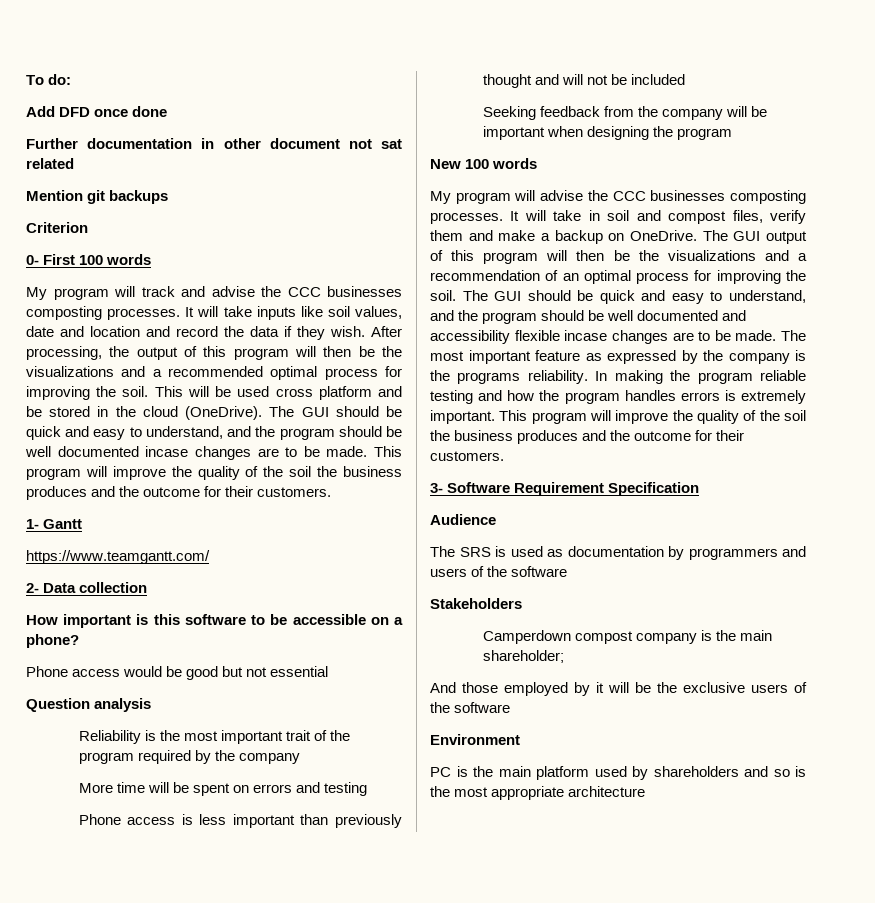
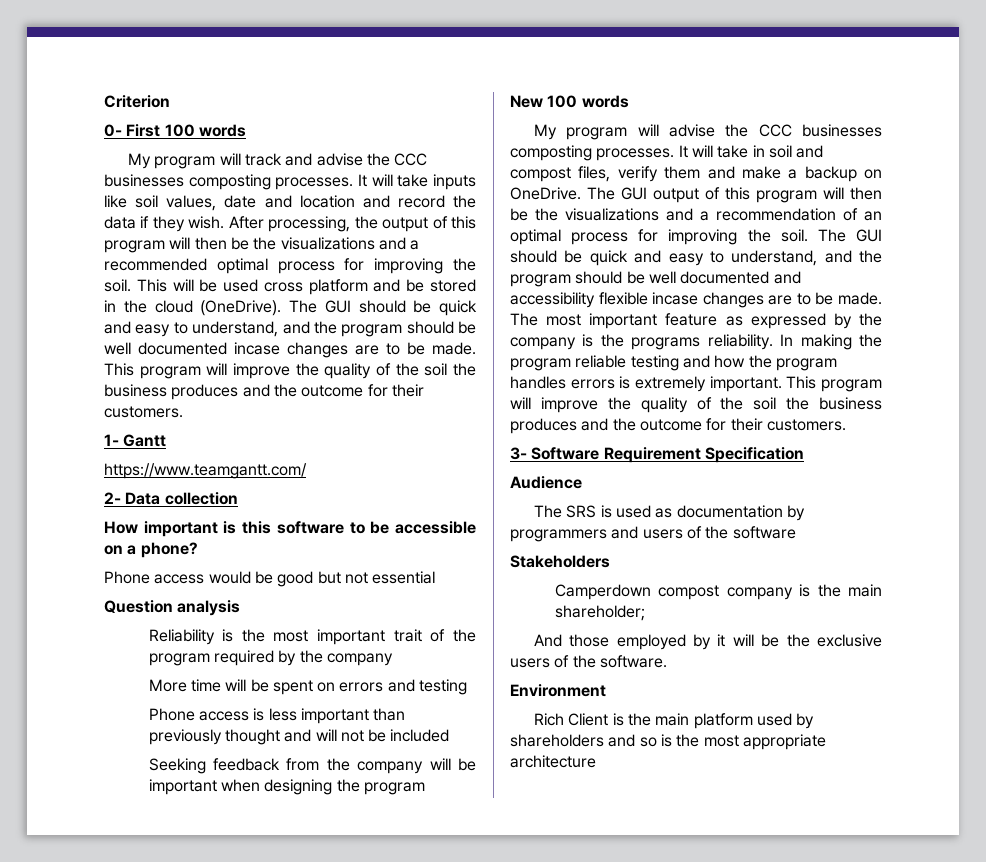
[26,74,72,85] [26,106,168,117] [26,138,402,149] [26,158,74,169] [26,190,169,204] To do: // Add DFD once done // Further documentation in other document not sat related // Mention git backups // -> (104, 101) none
[454,702,511,713] software -> [599,655,667,668] software.
[430,767,451,777] PC -> [533,713,609,726] Rich Client

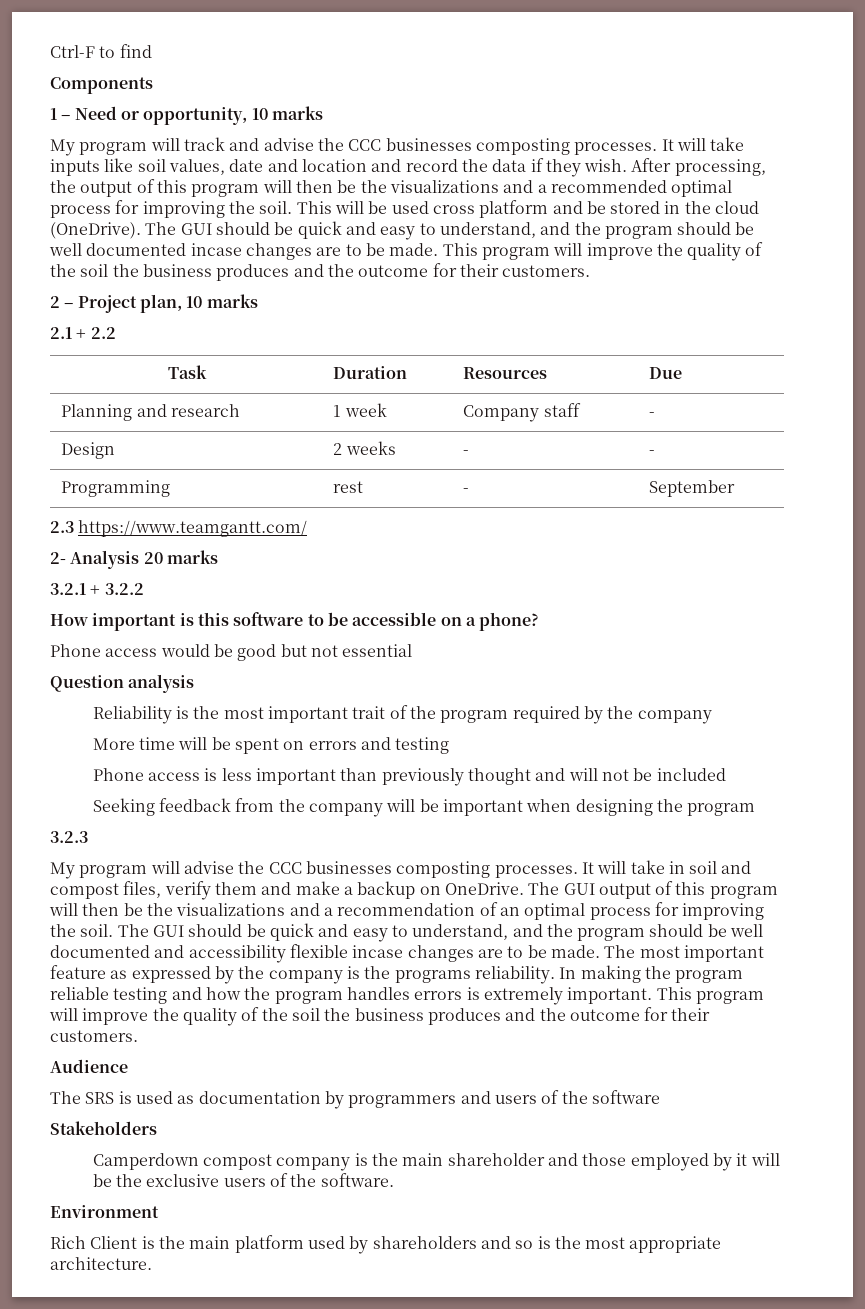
[104,95,170,108] [104,124,246,137] Criterion // 0- First 100 words -> [50,44,152,58] [50,77,153,94] [50,106,323,125] Ctrl-F to find // Components // 1 – Need or opportunity, 10 marks
[104,434,167,447] [104,463,307,479] [104,492,238,505] 1- Gantt // https://www.teamgantt.com/ // 2- Data collection -> [50,294,258,313] [50,327,116,339] [167,365,207,379] [333,366,408,379] [463,367,548,379] [649,367,683,379] [61,404,240,421] [333,403,387,417] [463,403,581,422] [649,412,656,417] [61,442,116,459] [333,441,396,455] [463,450,470,455] [649,450,656,455] [61,480,171,497] [333,481,364,493] [463,488,470,493] [649,480,736,497] [50,520,308,537] [50,550,218,569] [50,583,144,595] 2 – Project plan, 10 marks // 2.1 + 2.2 // Task | Duration | Resources | Due // Planning and research | 1 week | Company staff | - // Design | 2 weeks | - | - // Programming | rest | - | September // 2.3 https://www.teamgantt.com/ // 2- Analysis 20 marks // 3.2.1 + 3.2.2
[510,95,629,108] New 100 words -> [50,831,88,843] 3.2.3
[510,447,804,463] // 3- Software Requirement Specification -> (138, 1036) none
[554,605,645,621] [533,634,562,647] shareholder; // And -> [447,1153,578,1166] shareholder and
[510,755,596,768] architecture -> [50,1257,152,1270] architecture.

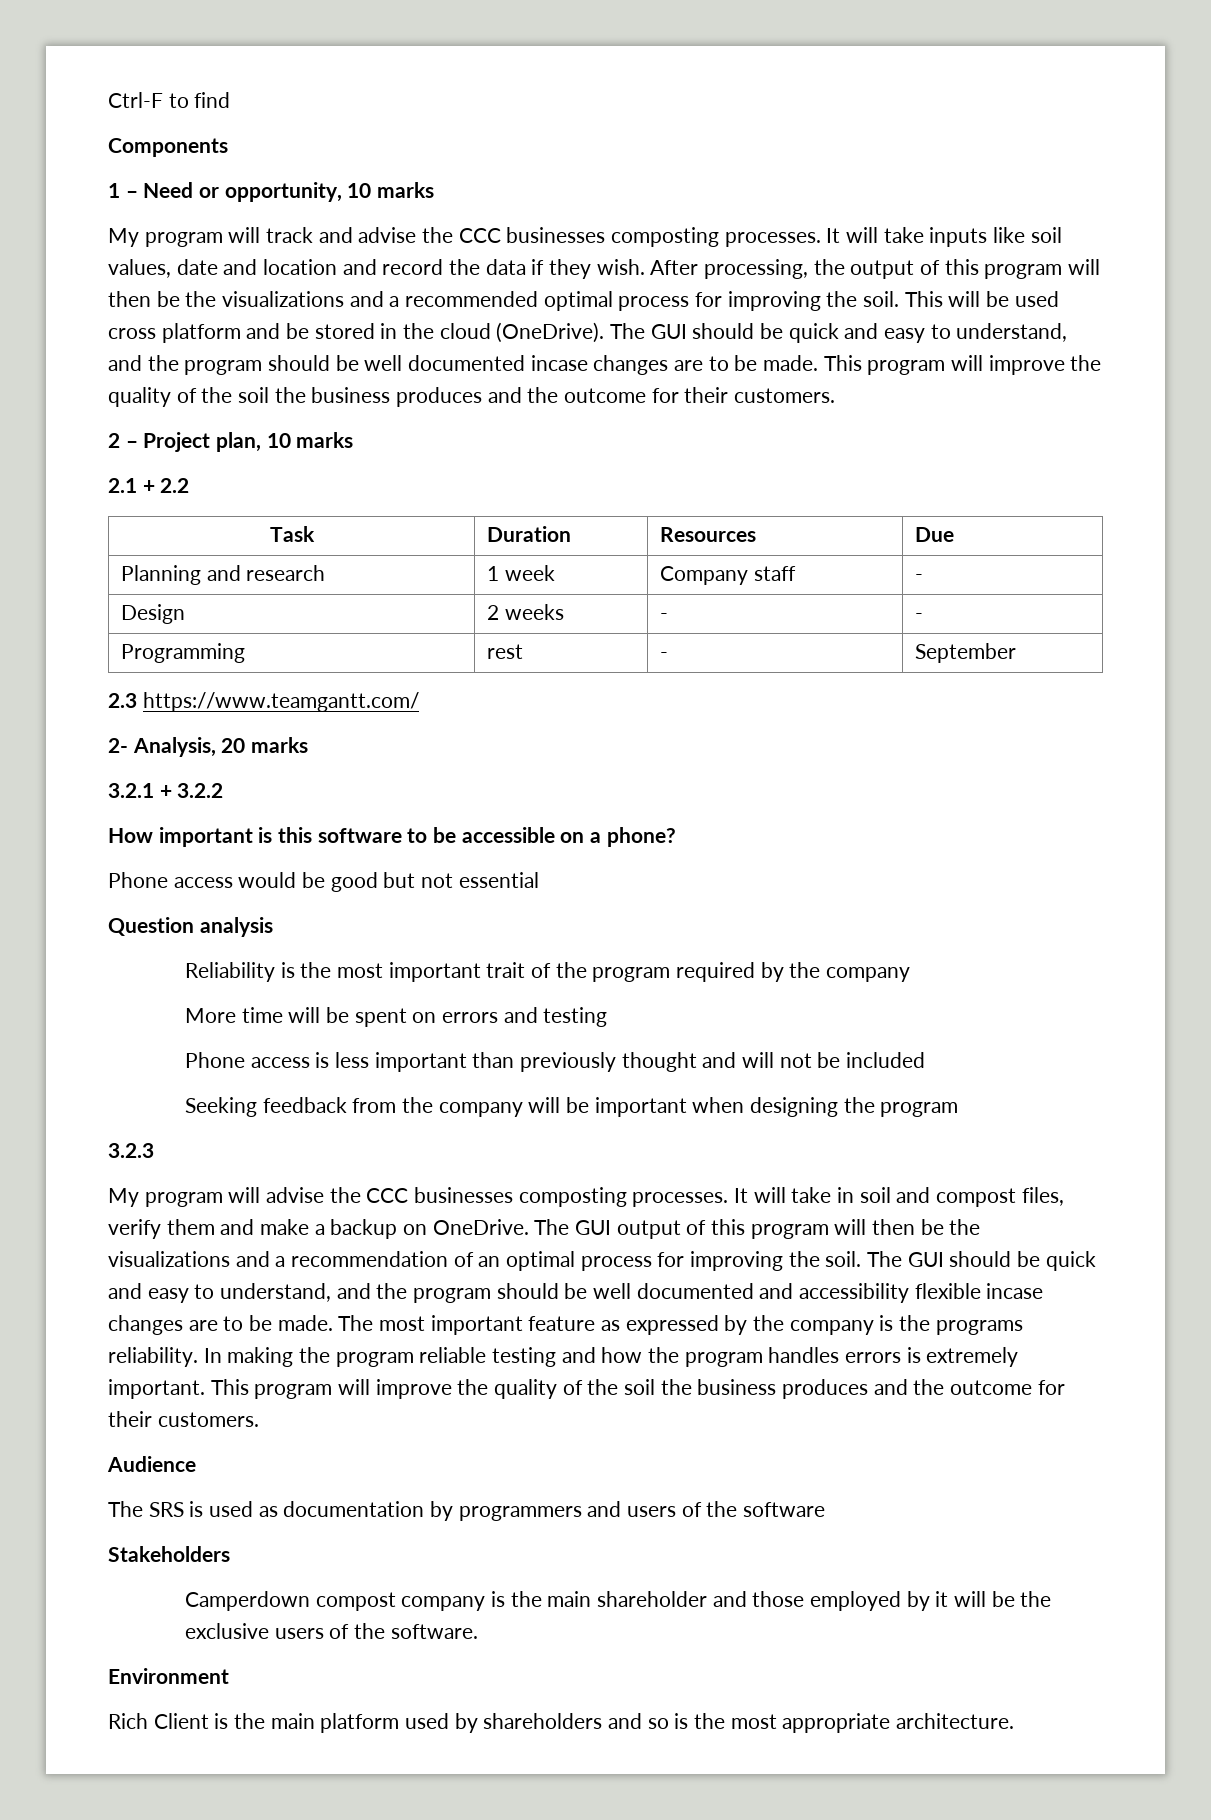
[70,550,140,569] Analysis -> [132,737,216,757] Analysis,

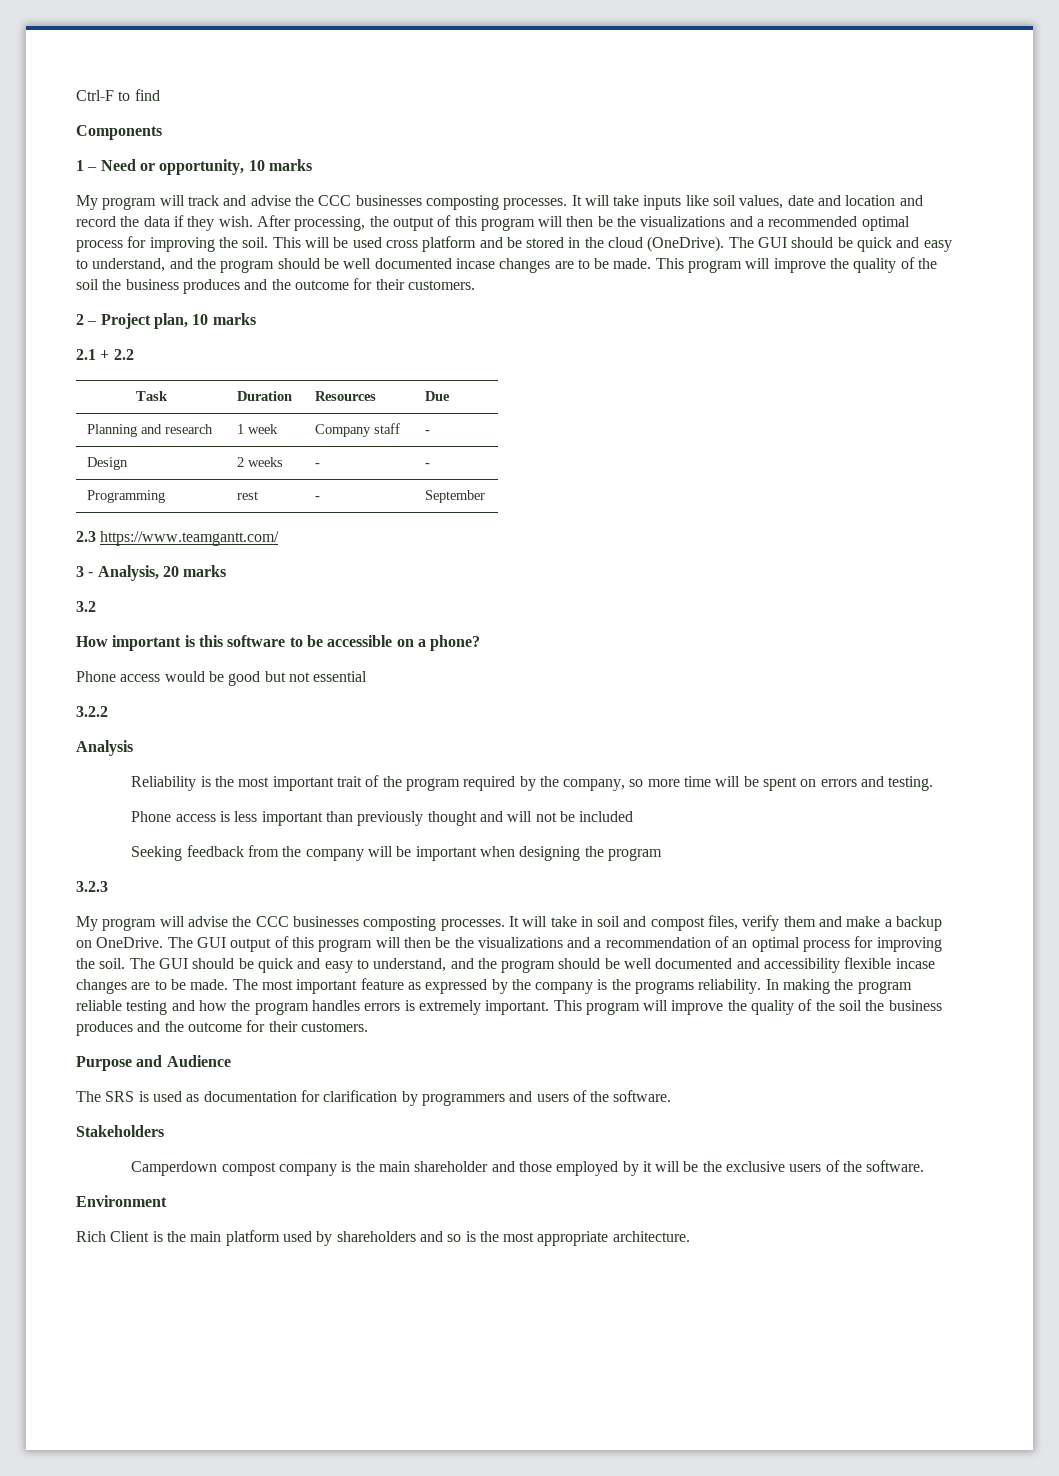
[108,738,128,753] 2- -> [76,566,94,577] 3 -
[108,783,224,798] 3.2.1 + 3.2.2 -> [76,601,96,612] 3.2
[108,917,273,937] Question analysis -> [76,706,108,717] [76,740,133,756] 3.2.2 // Analysis
[826,967,911,982] [184,1008,236,1023] company // More -> [563,779,680,791] company, so more
[543,1007,608,1027] testing -> [888,776,934,791] testing.
(259, 1419) none -> [76,1055,163,1071] Purpose and
(425, 1509) none -> [300,1090,398,1102] for clarification
[743,1502,826,1517] software -> [613,1090,672,1102] software.

